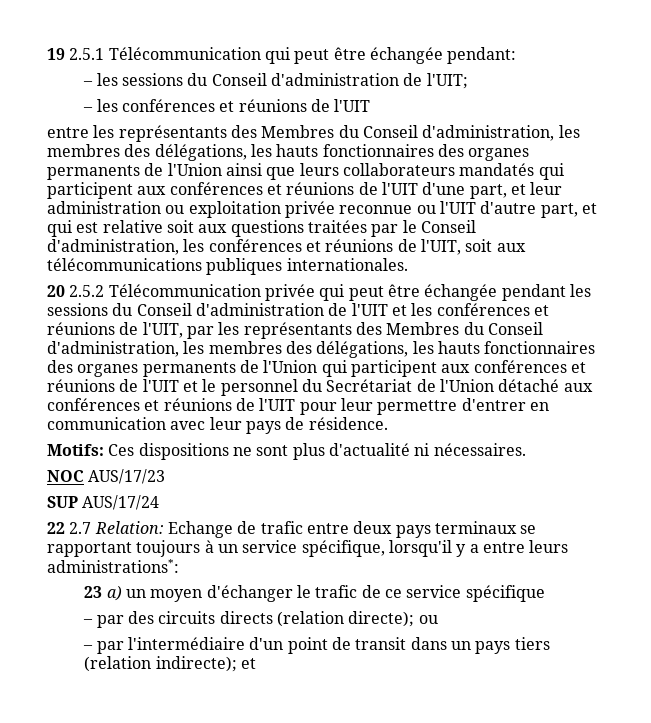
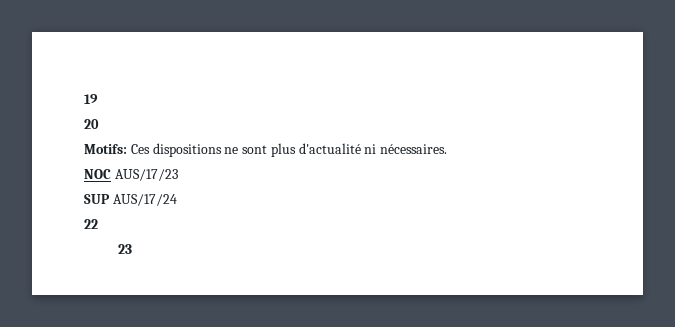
[69,47,517,64] [83,73,468,89] [83,99,371,112] [47,125,580,142] [47,144,530,161] [47,163,564,180] [47,182,563,199] [47,201,597,218] [47,220,476,237] [47,239,526,255] [47,258,408,275] [47,284,591,301] [47,303,549,316] [47,322,543,339] [47,341,596,358] [47,360,586,377] [47,379,593,396] [47,398,549,415] [47,417,388,434] 2.5.1 Télécommunication qui peut être échangée pendant: // – les sessions du Conseil d'administration de l'UIT; // – les conférences et réunions de l'UIT // entre les représentants des Membres du Conseil d'administration, les membres des délégations, les hauts fonctionnaires des organes permanents de l'Union ainsi que leurs collaborateurs mandatés qui participent aux conférences et réunions de l'UIT d'une part, et leur administration ou exploitation privée reconnue ou l'UIT d'autre part, et qui est relative soit aux questions traitées par le Conseil d'administration, les conférences et réunions de l'UIT, soit aux télécommunications publiques internationales. // 20 2.5.2 Télécommunication privée qui peut être échangée pendant les sessions du Conseil d'administration de l'UIT et les conférences et réunions de l'UIT, par les représentants des Membres du Conseil d'administration, les membres des délégations, les hauts fonctionnaires des organes permanents de l'Union qui participent aux conférences et réunions de l'UIT et le personnel du Secrétariat de l'Union détaché aux conférences et réunions de l'UIT pour leur permettre d'entrer en communication avec leur pays de résidence. -> [84,119,99,129] // 20
[69,521,537,538] [47,540,569,557] [47,559,179,573] [84,585,545,602] [83,611,438,628] [83,637,550,654] [84,656,256,672] 2.7 Relation: Echange de trafic entre deux pays terminaux se rapportant toujours à un service spécifique, lorsqu'il y a entre leurs administrations*: // 23 a) un moyen d'échanger le trafic de ce service spécifique // – par des circuits directs (relation directe); ou // – par l'intermédiaire d'un point de transit dans un pays tiers (relation indirecte); et -> [117,244,132,254] // 23

